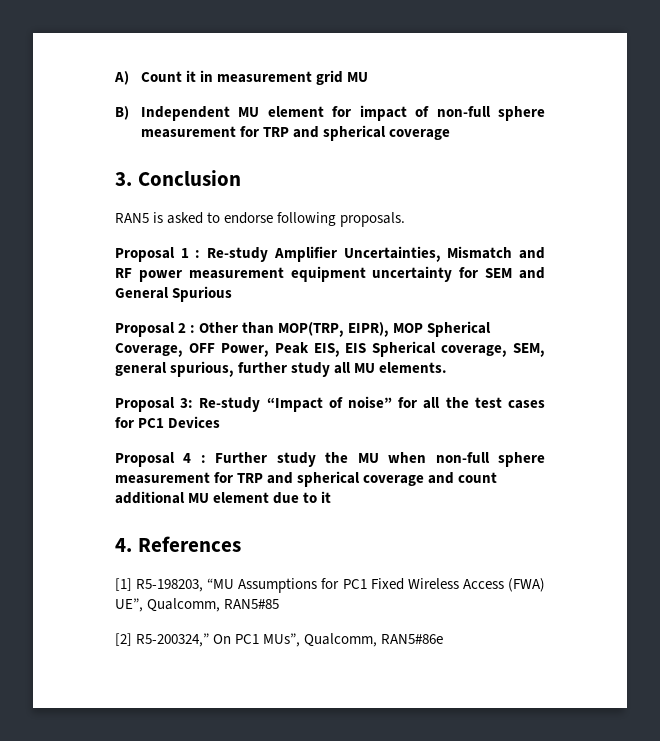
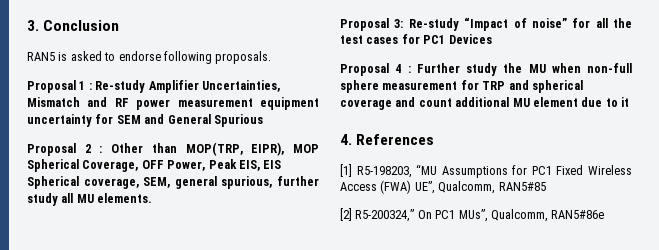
[114,70,369,85] [115,105,545,121] [141,125,451,141] A) Count it in measurement grid MU // B) Independent MU element for impact of non-full sphere measurement for TRP and spherical coverage // -> (27, 25) none

